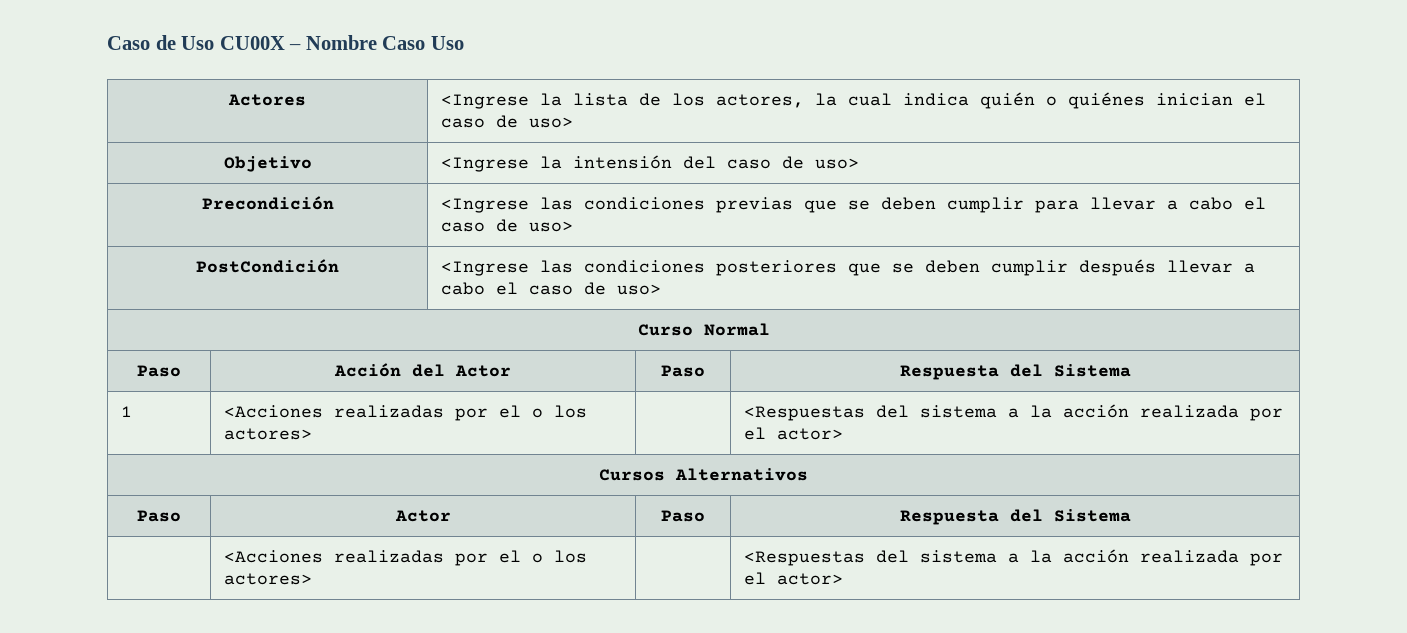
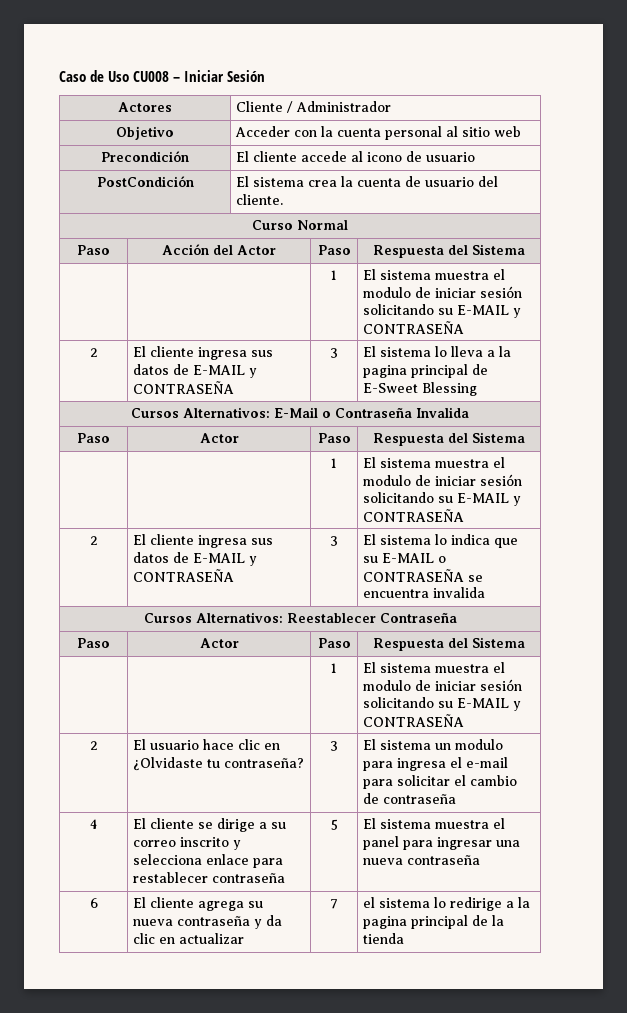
[219,35,464,50] [228,94,306,106] [441,92,1267,109] [441,115,574,128] [223,156,312,172] [441,155,860,172] [201,196,334,210] [441,197,1267,213] [441,219,574,232] [196,259,339,273] [441,259,1256,276] [441,282,662,295] CU00X – Nombre Caso Uso // Actores | <Ingrese la lista de los actores, la cual indica quién o quiénes inician el caso de uso> // Objetivo | <Ingrese la intensión del caso de uso> // Precondición | <Ingrese las condiciones previas que se deben cumplir para llevar a cabo el caso de uso> // PostCondición | <Ingrese las condiciones posteriores que se deben cumplir después llevar a cabo el caso de uso> -> [133,70,266,82] [118,102,172,112] [236,101,392,113] [116,126,174,140] [235,126,522,140] [101,151,189,162] [236,151,476,162] [96,176,194,187] [236,176,499,187] [236,194,284,205] CU008 – Iniciar Sesión // Actores | Cliente / Administrador // Objetivo | Acceder con la cuenta personal al sitio web // Precondición | El cliente accede al icono de usuario // PostCondición | El sistema crea la cuenta de usuario del cliente.
[121,406,133,417] [224,405,588,421] [224,428,313,440] [744,404,1284,421] [744,427,844,440] [599,468,808,481] [137,510,181,522] [394,510,451,522] [661,510,705,522] [899,509,1131,525] [224,550,588,566] [224,573,313,585] [744,549,1284,566] [744,572,844,585] 1 | <Acciones realizadas por el o los actores> | | <Respuestas del sistema a la acción realizada por el actor> // Cursos Alternativos // Paso | Actor | Paso | Respuesta del Sistema // | <Acciones realizadas por el o los actores> | | <Respuestas del sistema a la acción realizada por el actor> -> [331,270,337,280] [363,269,506,280] [363,286,523,298] [363,304,522,318] [363,321,465,334] [89,348,98,357] [133,346,274,360] [133,364,258,378] [133,381,235,394] [330,348,338,358] [363,346,512,357] [363,364,489,378] [363,382,478,396] [131,407,469,418] [77,433,110,443] [199,433,239,443] [317,433,351,443] [373,432,525,446] [331,458,337,468] [363,457,506,468] [363,474,523,486] [363,492,522,506] [363,509,465,522] [89,536,98,545] [133,534,274,548] [133,552,258,566] [133,569,235,582] [330,536,338,546] [363,534,519,548] [363,553,447,563] [363,569,484,582] [363,587,486,598] [143,612,457,623] [77,638,110,648] [199,638,239,648] [317,638,351,648] [373,637,525,651] [331,663,337,673] [363,662,506,673] [363,679,523,691] [363,697,522,711] [363,714,465,727] [89,741,98,750] [133,739,281,750] [133,757,305,771] [330,741,338,751] [363,739,504,750] [363,757,509,771] [363,775,518,789] [363,793,457,804] [90,819,97,829] [133,818,287,832] [133,837,242,850] [133,854,284,868] [133,872,286,883] [330,819,338,830] [363,818,506,829] [363,836,521,850] [363,855,481,865] [89,898,98,908] [133,897,264,911] [133,915,283,929] [133,933,245,944] [330,899,338,909] [363,897,531,911] [363,915,505,929] [363,933,405,944] | | 1 | El sistema muestra el modulo de iniciar sesión solicitando su E-MAIL y CONTRASEÑA // 2 | El cliente ingresa sus datos de E-MAIL y CONTRASEÑA | 3 | El sistema lo lleva a la pagina principal de E-Sweet Blessing // Cursos Alternativos: E-Mail o Contraseña Invalida // Paso | Actor | Paso | Respuesta del Sistema // | | 1 | El sistema muestra el modulo de iniciar sesión solicitando su E-MAIL y CONTRASEÑA // 2 | El cliente ingresa sus datos de E-MAIL y CONTRASEÑA | 3 | El sistema lo indica que su E-MAIL o CONTRASEÑA se encuentra invalida // Cursos Alternativos: Reestablecer Contraseña // Paso | Actor | Paso | Respuesta del Sistema // | | 1 | El sistema muestra el modulo de iniciar sesión solicitando su E-MAIL y CONTRASEÑA // 2 | El usuario hace clic en ¿Olvidaste tu contraseña? | 3 | El sistema un modulo para ingresa el e-mail para solicitar el cambio de contraseña // 4 | El cliente se dirige a su correo inscrito y selecciona enlace para restablecer contraseña | 5 | El sistema muestra el panel para ingresar una nueva contraseña // 6 | El cliente agrega su nueva contraseña y da clic en actualizar | 7 | el sistema lo redirige a la pagina principal de la tienda

